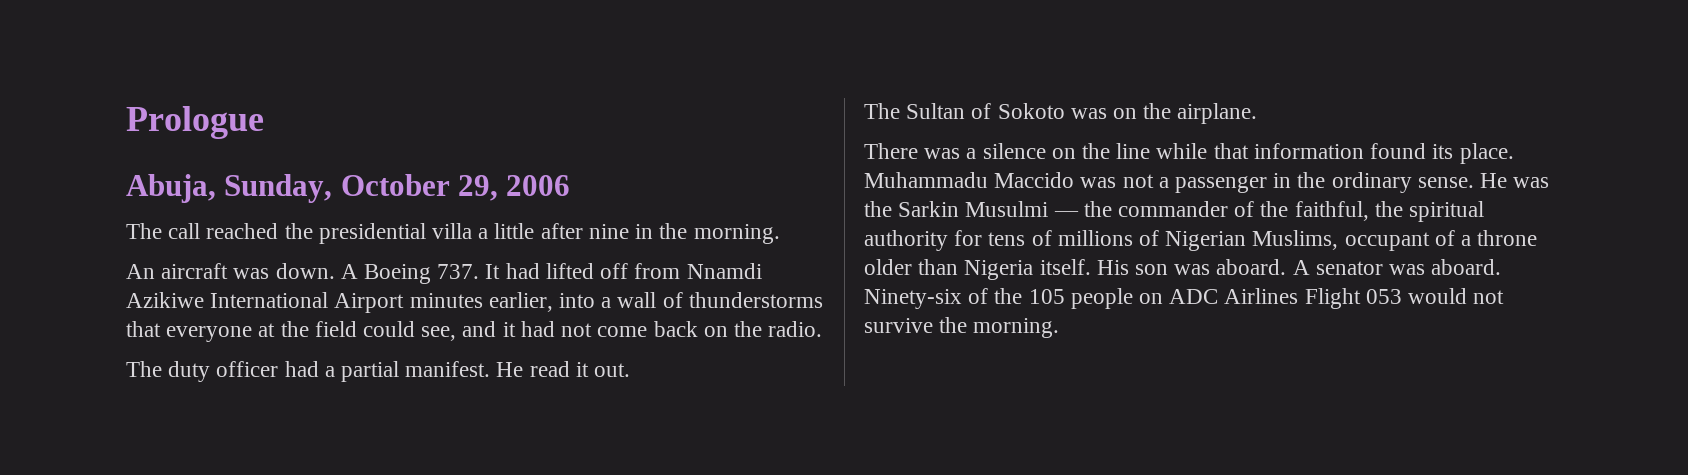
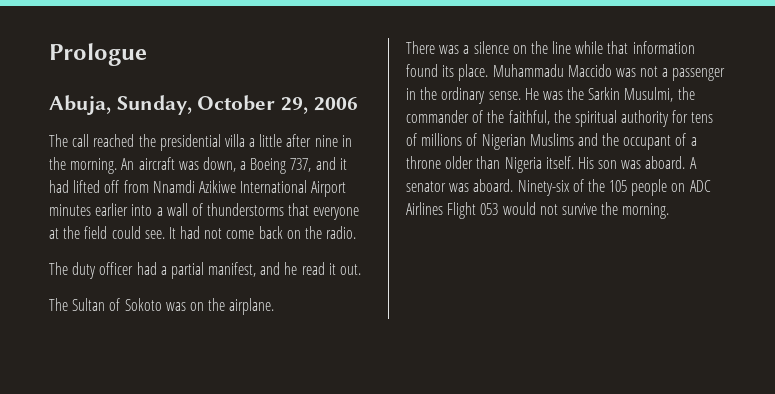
(780, 234) // -> (118, 166) none
[275,263,501,284] down. A Boeing 737. It -> [202,157,347,174] down, a Boeing 737, and it
[488,292,553,312] earlier, -> [95,203,129,216] earlier
[421,321,516,341] see, and it -> [144,227,176,239] see. It
[405,361,524,377] manifest. He -> [208,262,298,277] manifest, and he
[965,201,1079,217] Musulmi — -> [624,87,674,102] Musulmi,
[1252,230,1339,250] Muslims, -> [529,133,620,146] Muslims and the

